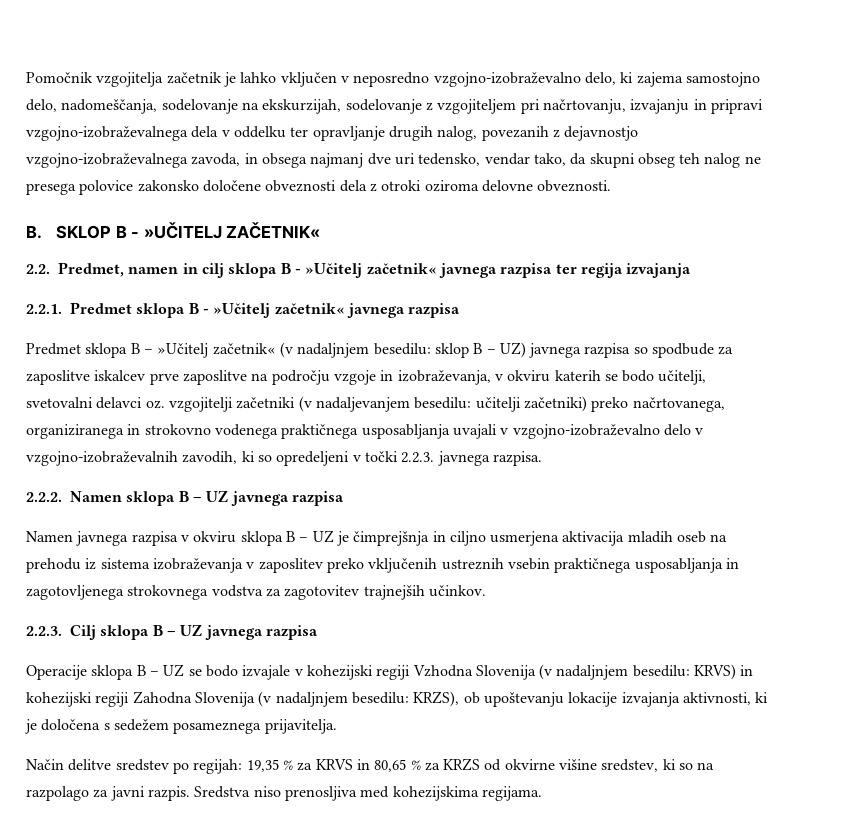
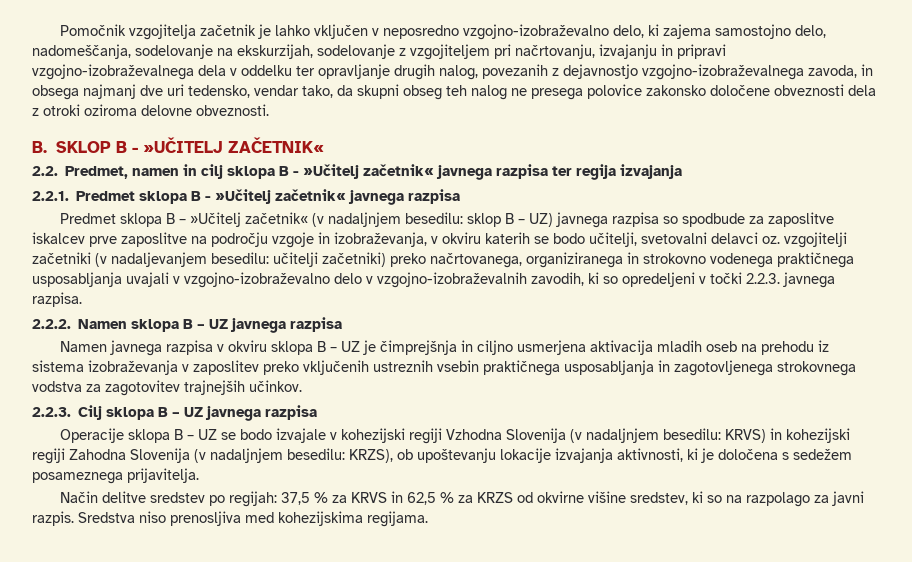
[246,759,279,772] 19,35 -> [280,492,310,505] 37,5
[374,759,407,772] 80,65 -> [406,492,436,505] 62,5

